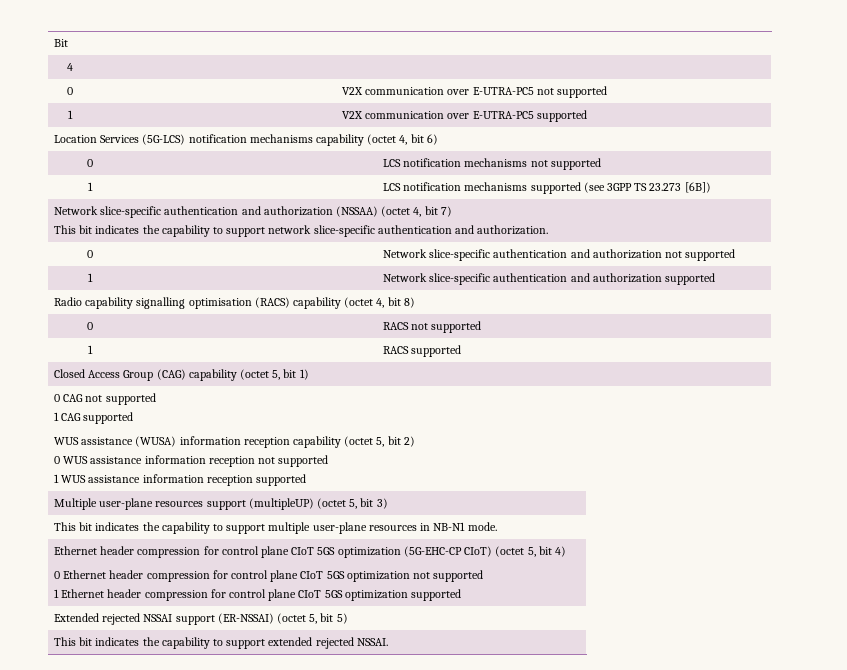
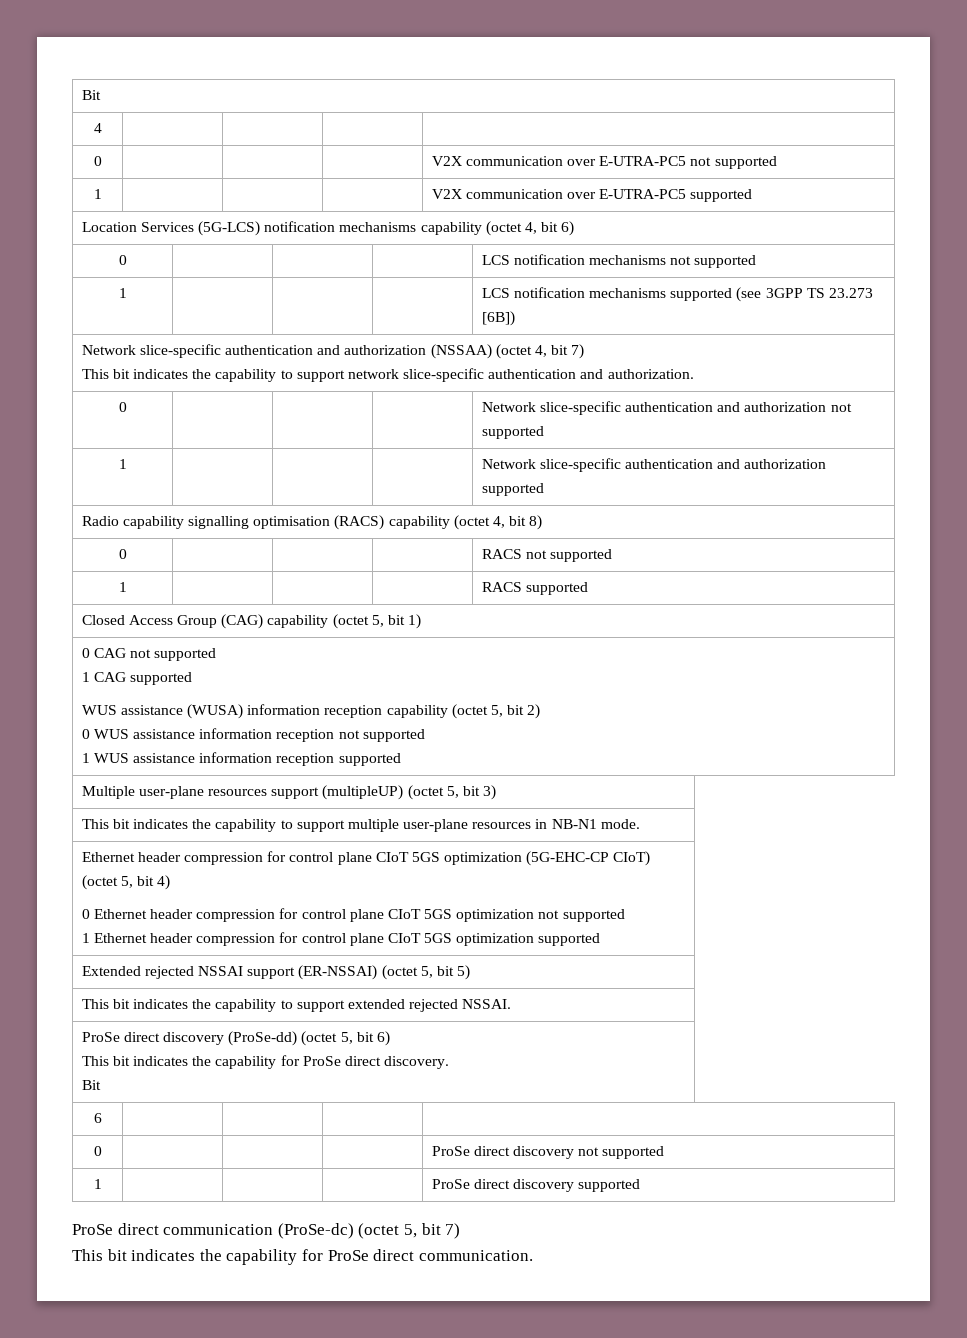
(388, 642) none -> [81,1031,390,1046] [81,1055,450,1069] [81,1080,101,1090] [93,1113,102,1123] [93,1146,102,1156] [431,1146,665,1159] [93,1179,102,1189] [431,1179,641,1192] [72,1223,461,1239] [72,1249,533,1265] // ProSe direct discovery (ProSe-dd) (octet 5, bit 6) // This bit indicates the capability for ProSe direct discovery. // Bit // 6 | | | | // 0 | | | | ProSe direct discovery not supported // 1 | | | | ProSe direct discovery supported // ProSe direct communication (ProSe-dc) (octet 5, bit 7) // This bit indicates the capability for ProSe direct communication.

